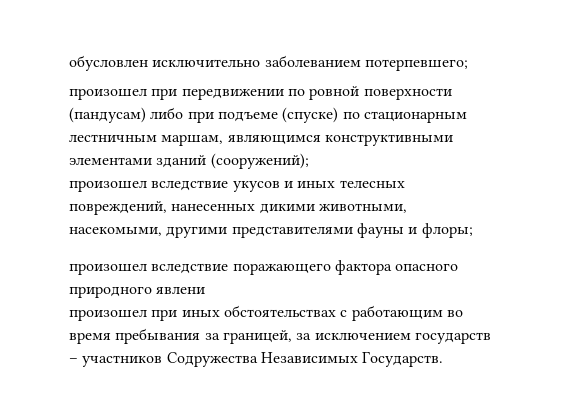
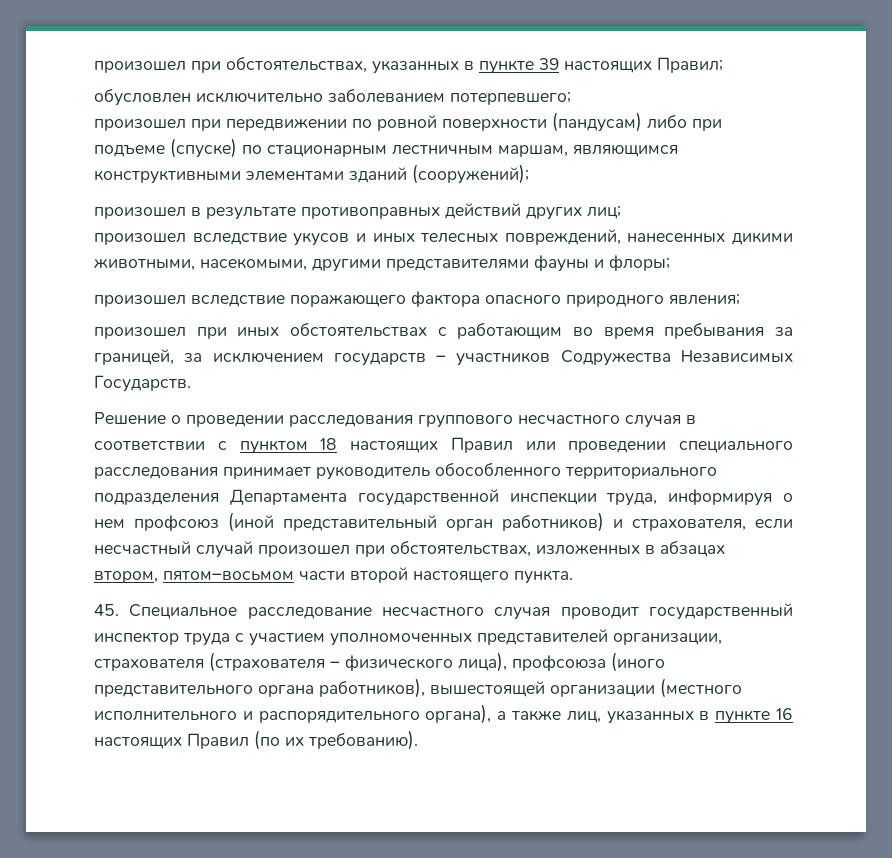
(69, 63) none -> [94,56,723,74] произошел при обстоятельствах, указанных в пункте 39 настоящих Правил; //
(309, 161) none -> [94,203,621,220] // произошел в результате противоправных действий других лиц;
[156,286,206,294] явлени -> [669,294,740,305] явления;
(444, 359) none -> [94,412,696,428] [94,437,793,454] [94,462,717,480] [94,489,794,506] [94,512,793,532] [94,540,725,558] [94,567,573,584] [94,603,793,620] [94,629,722,646] [94,652,665,672] [94,678,742,698] [94,704,793,724] [94,730,418,750] // Решение о проведении расследования группового несчастного случая в соответствии с пунктом 18 настоящих Правил или проведении специального расследования принимает руководитель обособленного территориального подразделения Департамента государственной инспекции труда, информируя о нем профсоюз (иной представительный орган работников) и страхователя, если несчастный случай произошел при обстоятельствах, изложенных в абзацах втором, пятом–восьмом части второй настоящего пункта. // 45. Специальное расследование несчастного случая проводит государственный инспектор труда с участием уполномоченных представителей организации, страхователя (страхователя – физического лица), профсоюза (иного представительного органа работников), вышестоящей организации (местного исполнительного и распорядительного органа), а также лиц, указанных в пункте 16 настоящих Правил (по их требованию).

